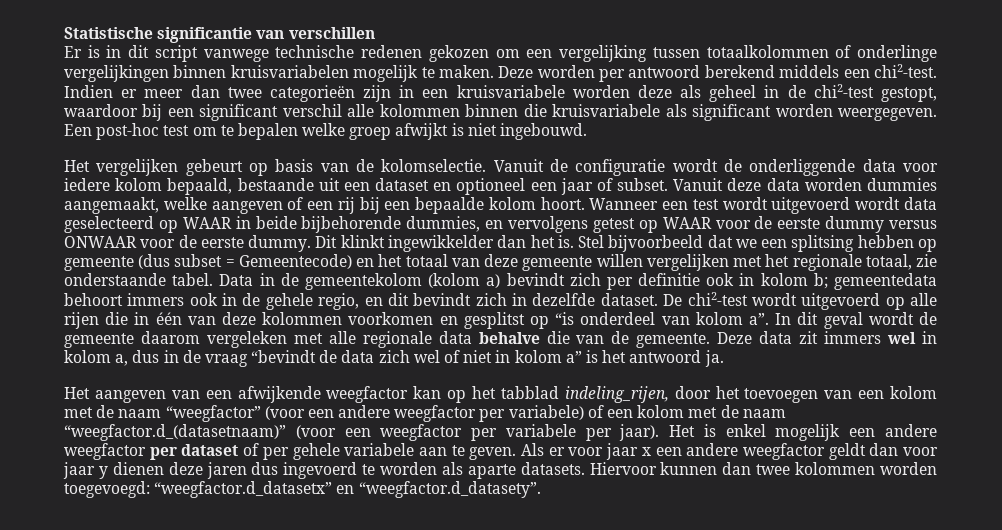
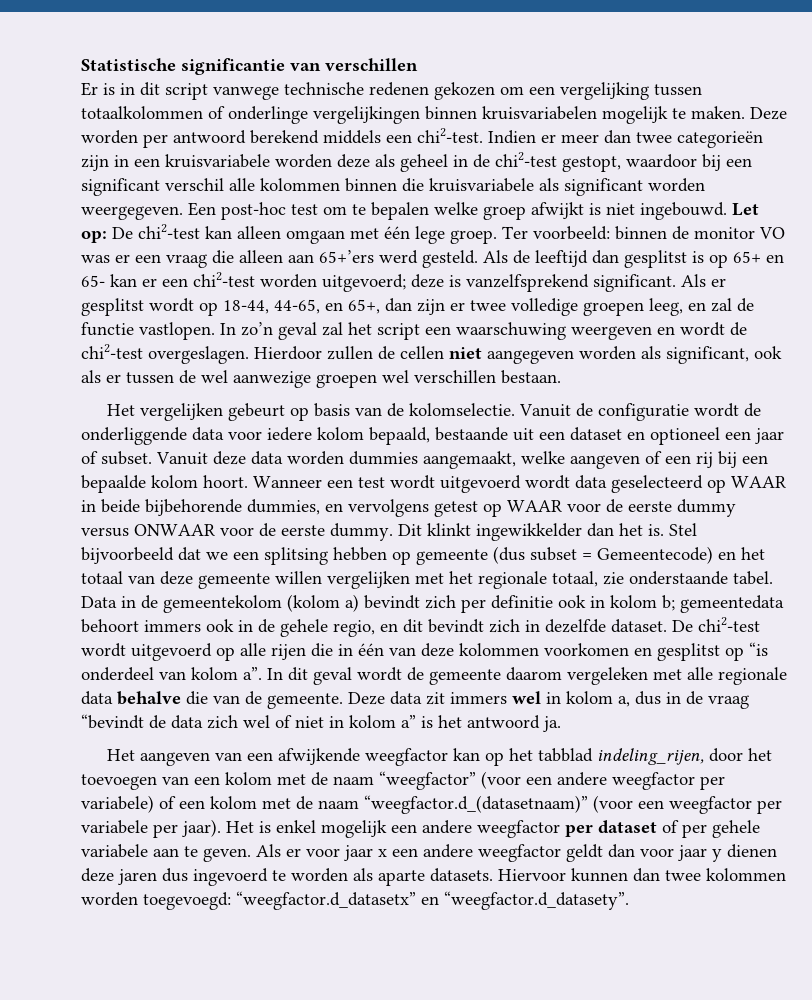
(588, 131) none -> [732,203,759,216] [81,224,785,244] [81,250,784,268] [81,272,726,292] [81,298,754,316] [81,322,747,340] [81,344,782,364] [81,370,561,388] Let op: De chi2-test kan alleen omgaan met één lege groep. Ter voorbeeld: binnen de monitor VO was er een vraag die alleen aan 65+’ers werd gesteld. Als de leeftijd dan gesplitst is op 65+ en 65- kan er een chi2-test worden uitgevoerd; deze is vanzelfsprekend significant. Als er gesplitst wordt op 18-44, 44-65, en 65+, dan zijn er twee volledige groepen leeg, en zal de functie vastlopen. In zo’n geval zal het script een waarschuwing weergeven en wordt de chi2-test overgeslagen. Hierdoor zullen de cellen niet aangegeven worden als significant, ook als er tussen de wel aanwezige groepen wel verschillen bestaan.

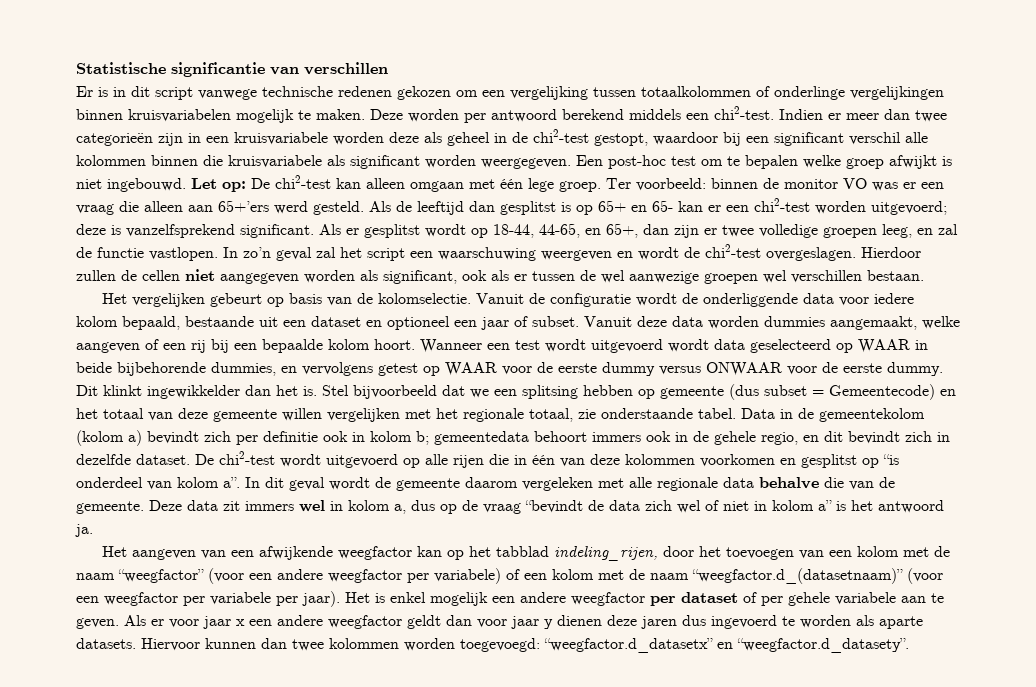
[666,692,681,704] in -> [440,504,457,514] op

